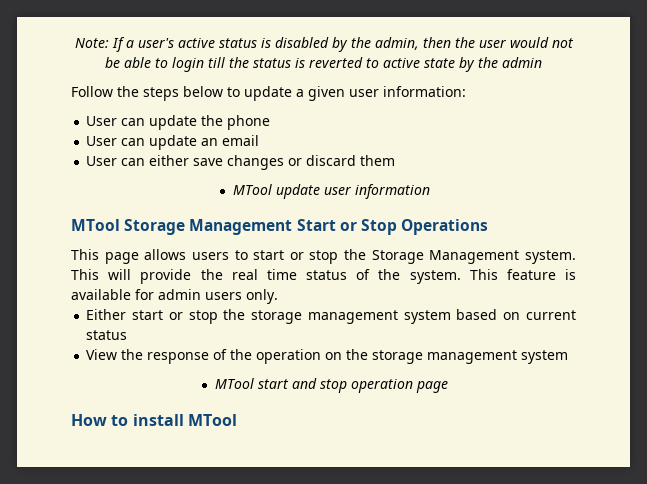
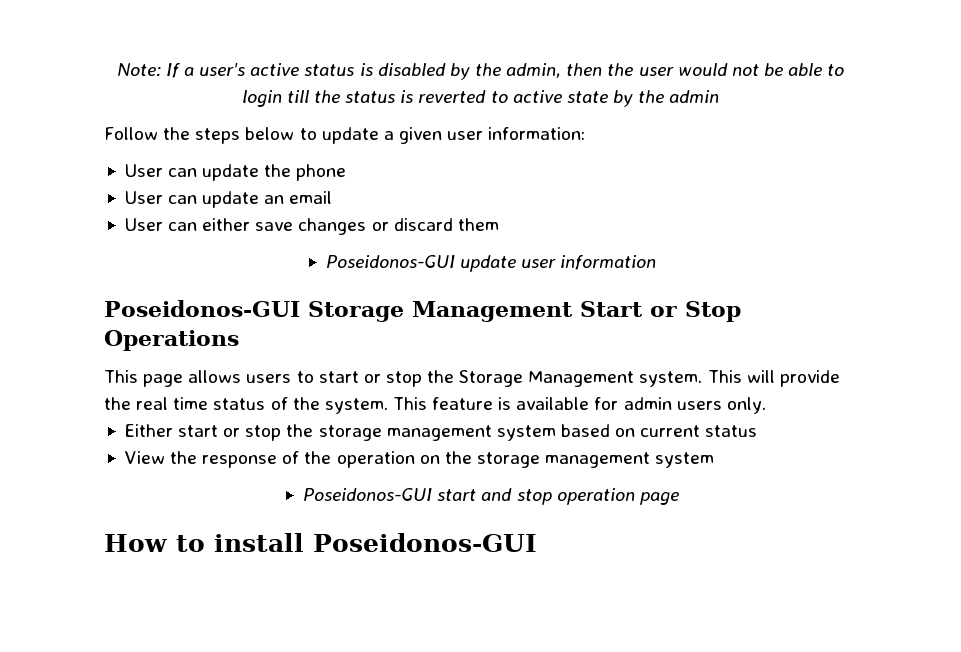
[232,184,272,195] MTool -> [325,255,455,268] Poseidonos-GUI
[71,219,120,231] MTool -> [104,300,300,317] Poseidonos-GUI
[214,378,254,389] MTool -> [303,488,433,501] Poseidonos-GUI
[187,414,237,426] MTool -> [313,533,537,552] Poseidonos-GUI

